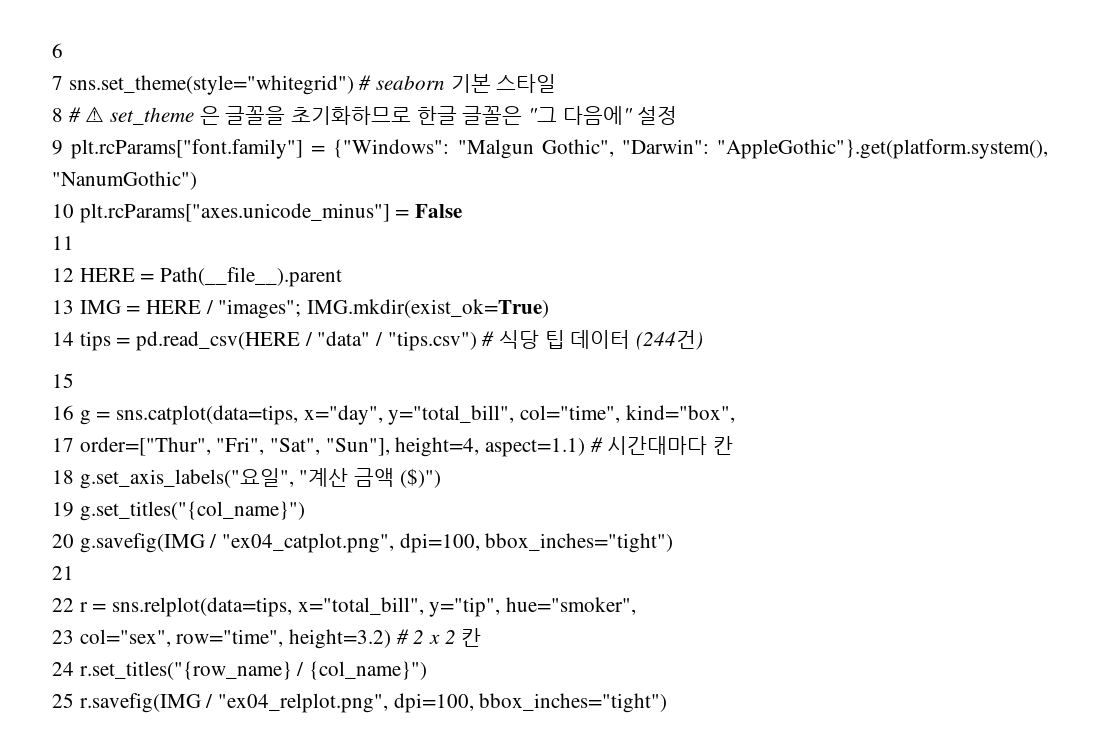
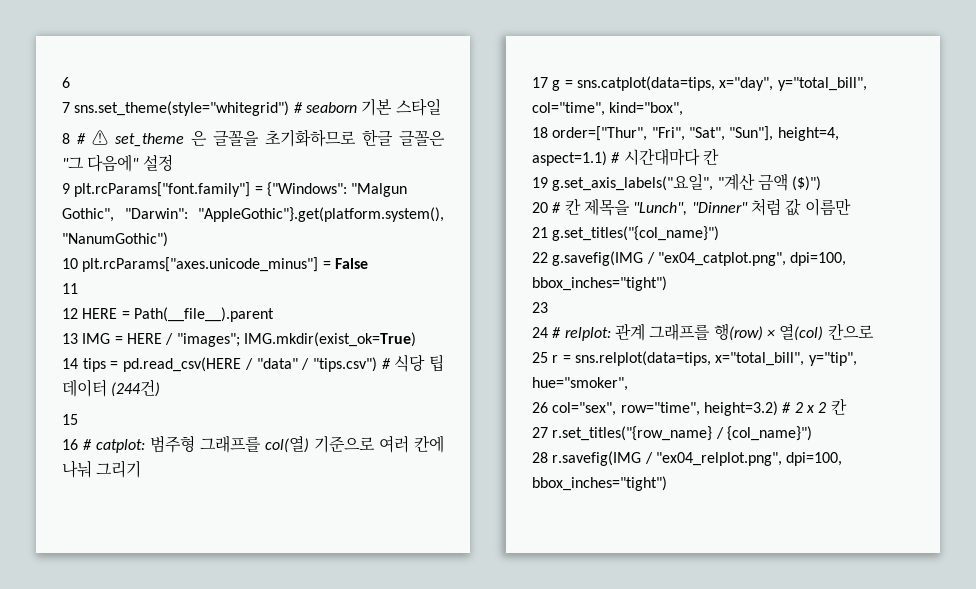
(74, 412) none -> [83,435,444,453] [62,460,142,478] [532,77,548,88] # catplot: 범주형 그래프를 col(열) 기준으로 여러 칸에 나눠 그리기 // 17
[52,438,74,452] 17 -> [532,127,548,138] 18
[52,470,74,484] 18 -> [532,177,548,188] 19
[52,502,74,517] 19 -> [532,198,851,216] [532,227,548,238] 20 # 칸 제목을 "Lunch", "Dinner" 처럼 값 이름만 // 21
[52,534,74,548] 20 -> [532,252,548,263] 22
[52,566,74,580] [52,598,74,612] 21 // 22 -> [532,302,548,313] [532,323,874,341] [532,352,548,363] 23 // 24 # relplot: 관계 그래프를 행(row) × 열(col) 칸으로 // 25
[52,630,74,644] 23 -> [532,402,548,413] 26
[52,662,74,676] 24 -> [532,427,548,438] 27
[52,693,74,708] 25 -> [532,452,548,463] 28

